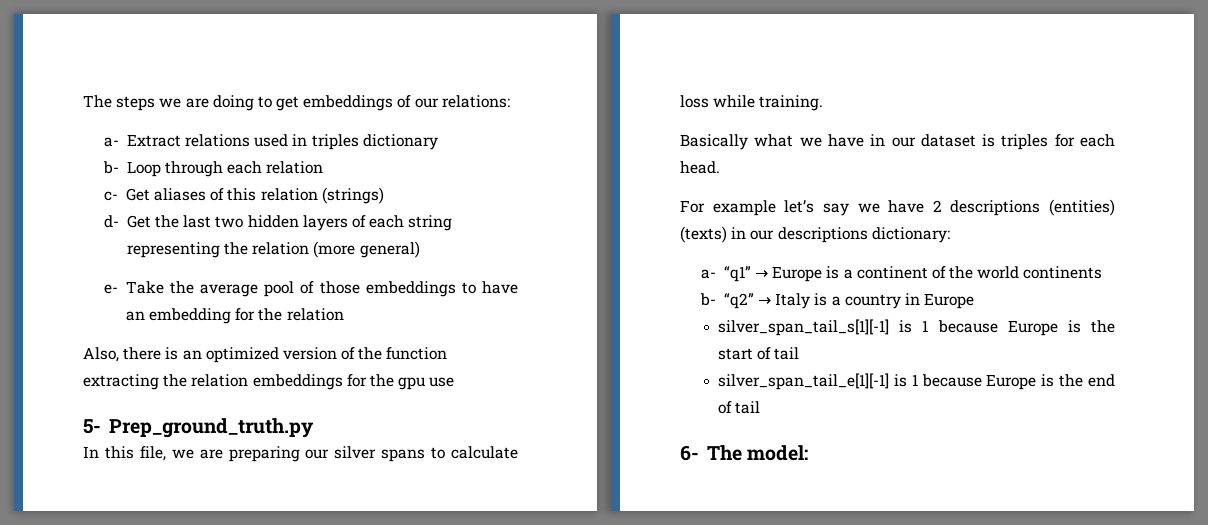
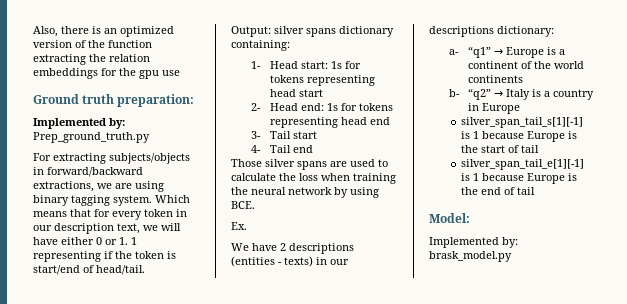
[83,95,510,111] [104,134,438,150] [103,161,324,177] [104,187,384,204] [104,215,453,231] [126,241,420,258] [104,281,518,297] [125,308,344,324] The steps we are doing to get embeddings of our relations: // a- Extract relations used in triples dictionary // b- Loop through each relation // c- Get aliases of this relation (strings) // d- Get the last two hidden layers of each string representing the relation (more general) // e- Take the average pool of those embeddings to have an embedding for the relation // -> (33, 31) none
[83,418,314,438] [83,446,518,462] [680,95,824,111] [680,134,1115,150] [680,161,720,174] [680,199,1115,216] [680,226,727,243] 5- Prep_ground_truth.py // In this file, we are preparing our silver spans to calculate loss while training. // Basically what we have in our dataset is triples for each head. // For example let’s say we have 2 descriptions (entities) (texts) -> [33,94,195,107] [33,118,125,129] [33,132,150,143] [33,153,190,164] [33,167,143,177] [33,181,164,192] [33,195,190,206] [33,209,187,220] [33,223,181,234] [33,237,137,245] [33,251,176,262] [33,265,145,275] [231,26,394,37] [231,40,290,51] [250,61,362,69] [270,75,376,86] [270,89,324,97] [250,103,394,111] [270,117,391,128] [250,131,318,139] [250,145,314,153] [231,159,388,170] [231,173,396,184] [231,187,379,198] [231,201,255,209] [231,222,247,230] [231,243,354,254] [231,256,313,267] Ground truth preparation: // Implemented by: Prep_ground_truth.py // For extracting subjects/objects in forward/backward extractions, we are using binary tagging system. Which means that for every token in our description text, we will have either 0 or 1. 1 representing if the token is start/end of head/tail. // Output: silver spans dictionary containing: // 1- Head start: 1s for tokens representing head start // 2- Head end: 1s for tokens representing head end // 3- Tail start // 4- Tail end // Those silver spans are used to calculate the loss when training the neural network by using BCE. // Ex. // We have 2 descriptions (entities - texts)
[680,445,809,461] 6- The model: -> [429,213,470,223] [429,237,518,248] [429,251,512,262] Model: // Implemented by: brask_model.py

